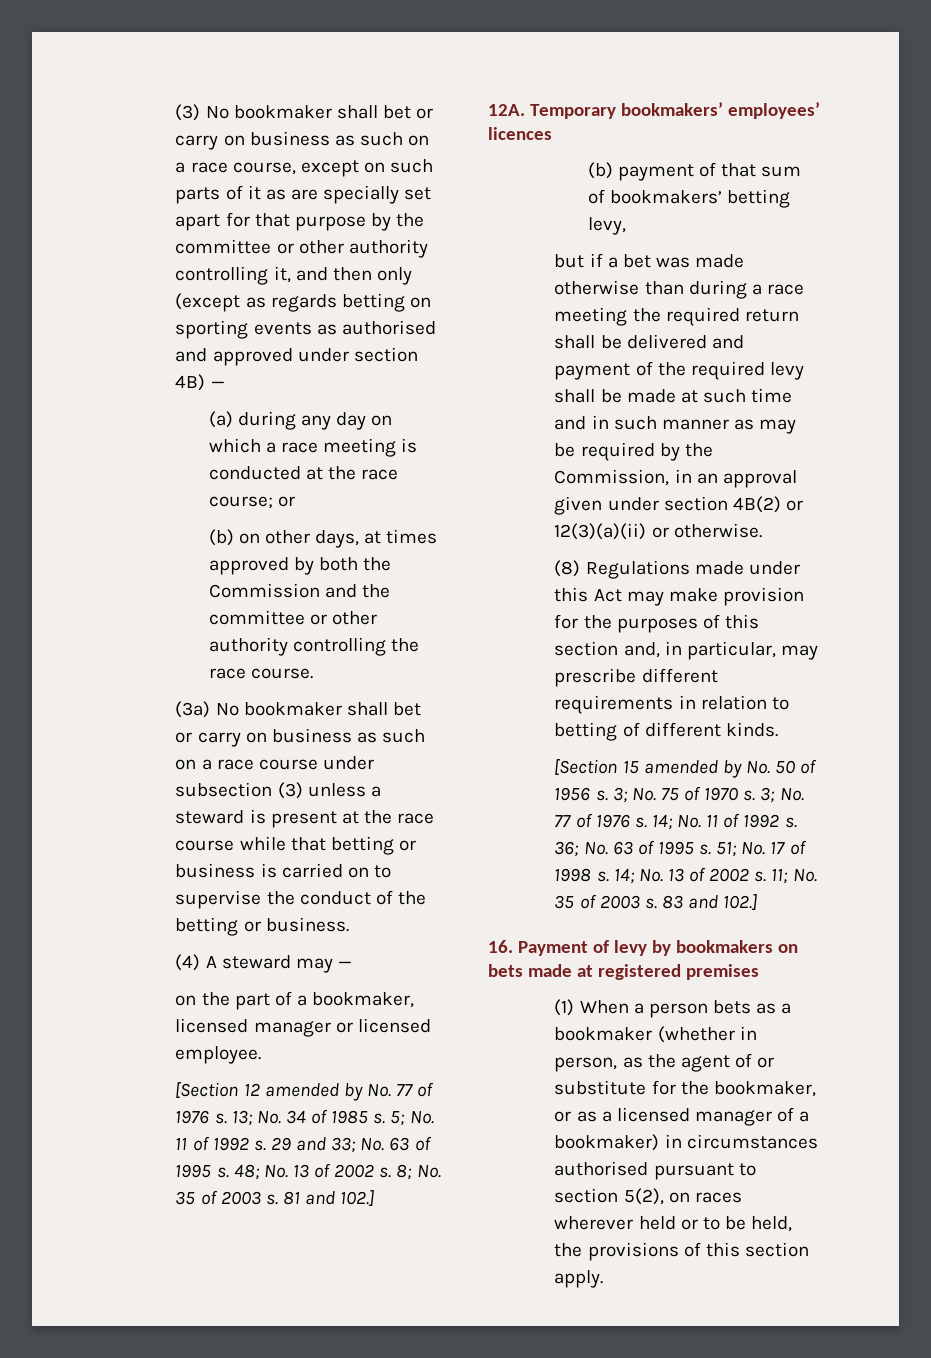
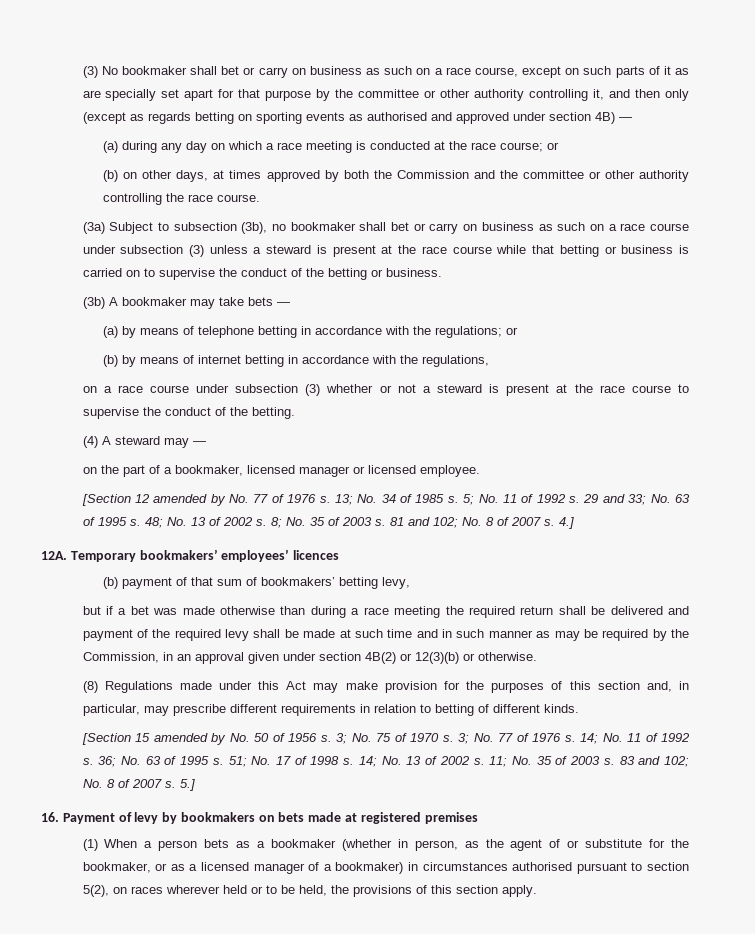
[215,703,239,716] No -> [109,222,286,234] Subject to subsection (3b), no
(349, 924) none -> [82,297,290,309] [103,326,519,338] [103,355,490,367] [82,384,689,396] [82,407,295,419] // (3b) A bookmaker may take bets — // (a) by means of telephone betting in accordance with the regulations; or // (b) by means of internet betting in accordance with the regulations, // on a race course under subsection (3) whether or not a steward is present at the race course to supervise the conduct of the betting.
[340,1190,375,1206] 102.] -> [432,517,574,529] 102; No. 8 of 2007 s. 4.]
[554,523,647,540] 12(3)(a)(ii) -> [414,652,459,664] 12(3)(b)
[723,894,758,910] 102.] -> [664,756,690,767] [82,779,195,791] 102; No. 8 of 2007 s. 5.]

